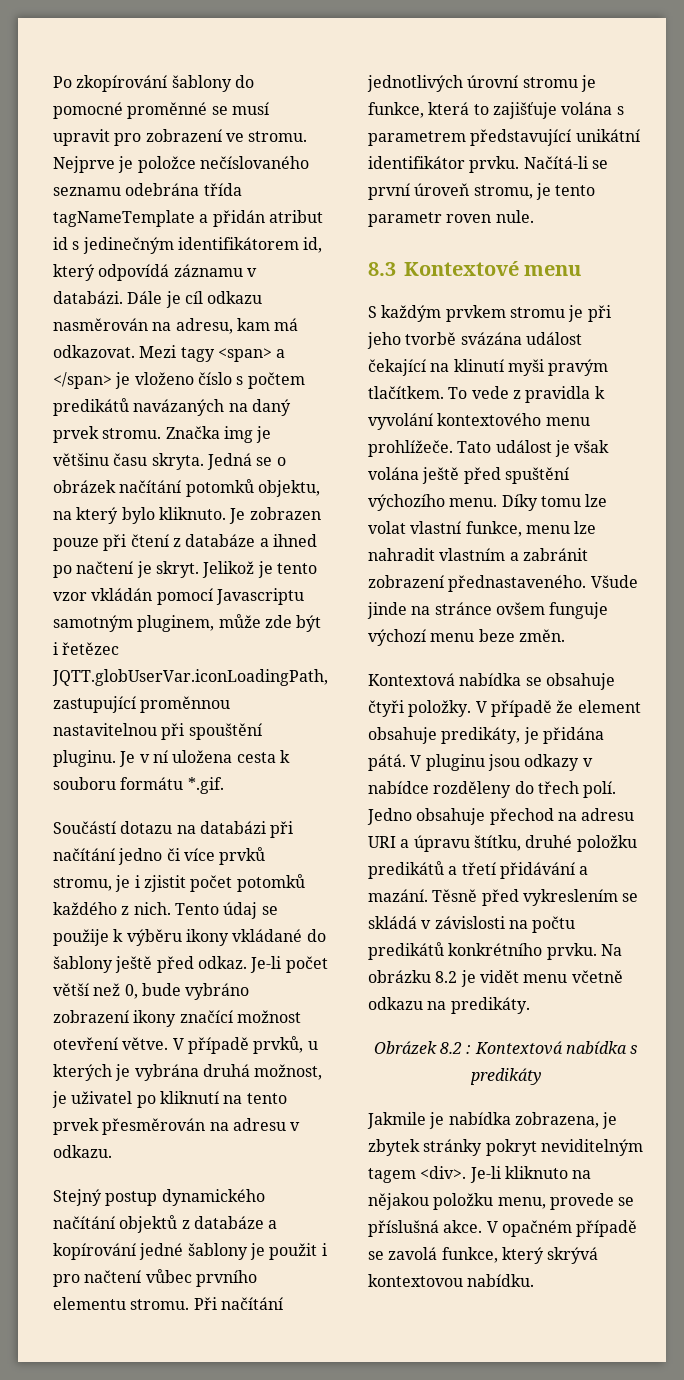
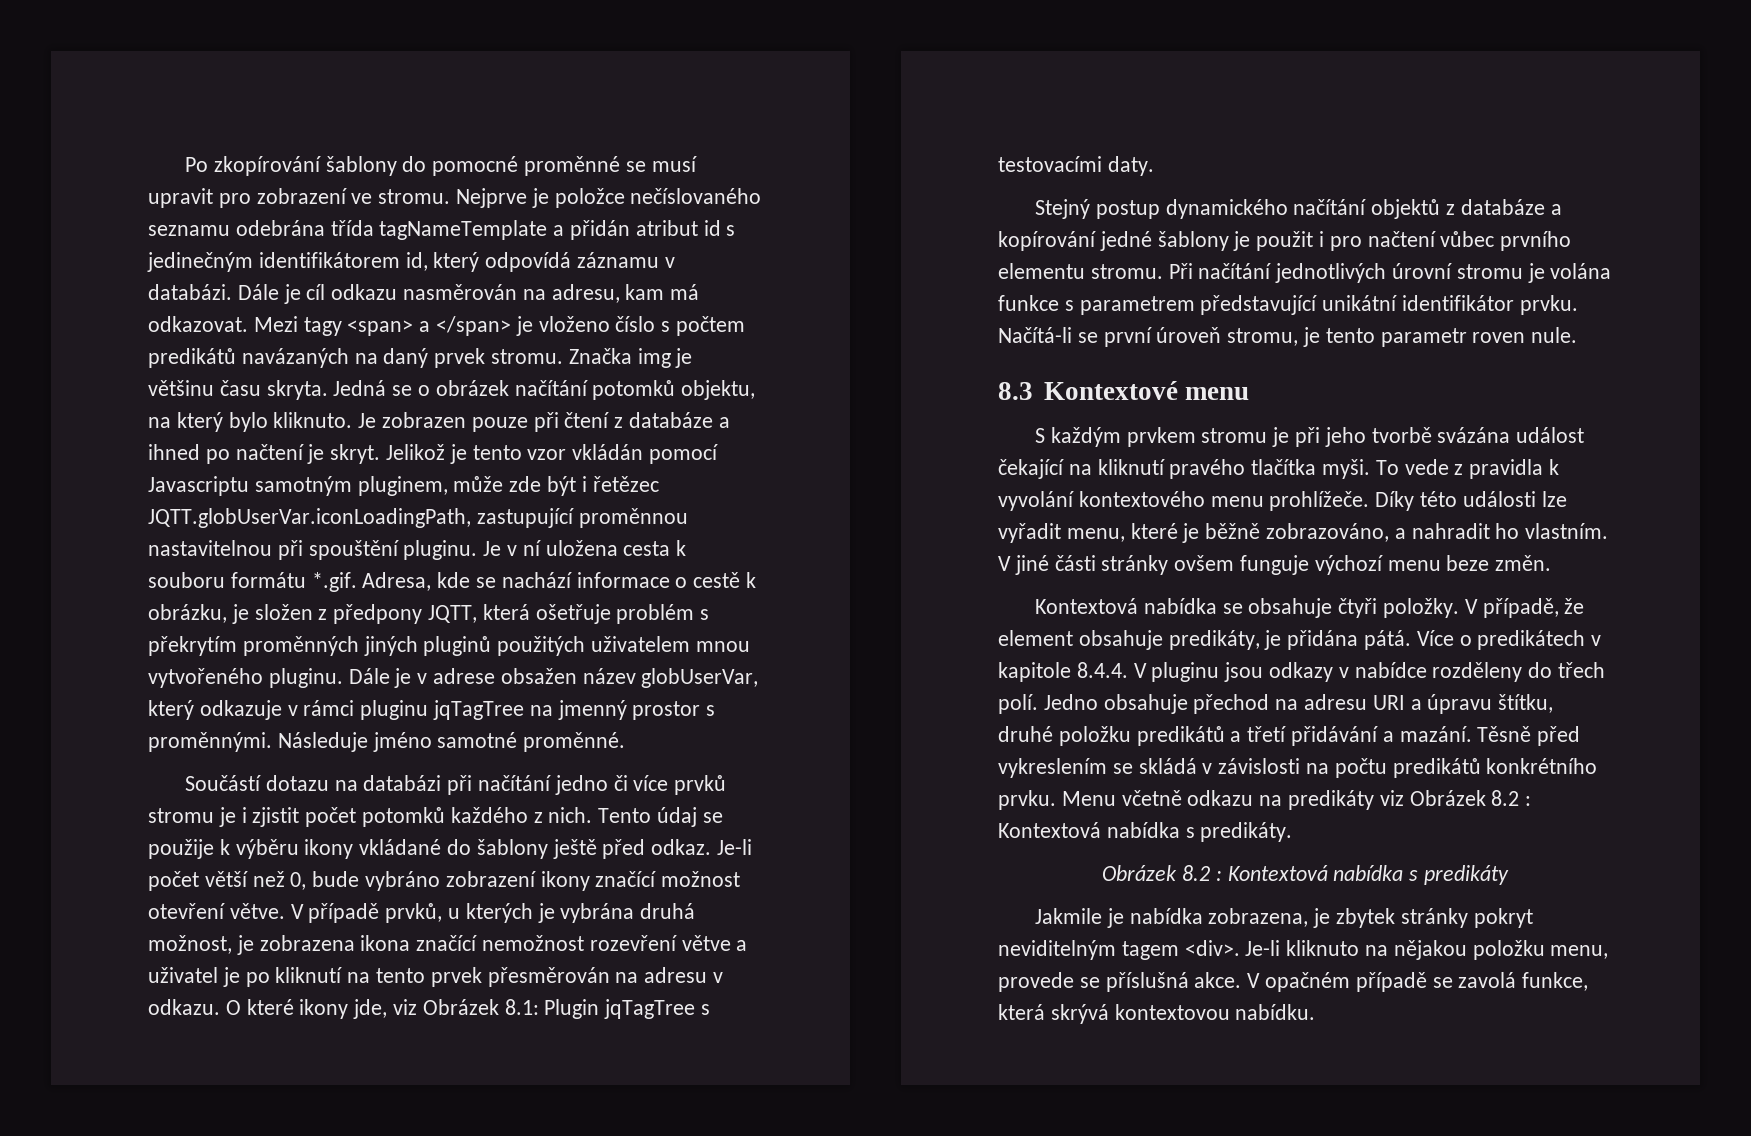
(224, 785) none -> [362,572,757,591] [148,604,710,624] [148,636,750,656] [148,668,759,688] [148,700,716,720] [148,732,626,752] Adresa, kde se nachází informace o cestě k obrázku, je složen z předpony JQTT, která ošetřuje problém s překrytím proměnných jiných pluginů použitých uživatelem mnou vytvořeného pluginu. Dále je v adrese obsažen název globUserVar, který odkazuje v rámci pluginu jqTagTree na jmenný prostor s proměnnými. Následuje jméno samotné proměnné.
[53,877,112,891] stromu, -> [148,808,214,823] stromu
[71,1091,133,1104] uživatel -> [259,935,748,951] [148,967,240,987] zobrazena ikona značící nemožnost rozevření větve a uživatel je
(112, 1151) none -> [225,999,711,1019] [998,156,1154,176] O které ikony jde, viz Obrázek 8.1: Plugin jqTagTree s testovacími daty.
[368,102,613,119] funkce, která to zajišťuje volána -> [1550,263,1612,279] [998,295,1059,311] volána funkce
[453,359,609,376] [368,386,444,399] klinutí myši pravým tlačítkem. -> [1097,459,1371,479] kliknutí pravého tlačítka myši.
[457,440,610,457] [368,467,569,484] [368,494,608,511] [368,521,597,537] [368,548,588,561] [368,575,638,592] [367,602,492,619] Tato událost je však volána ještě před spuštění výchozího menu. Díky tomu lze volat vlastní funkce, menu lze nahradit vlastním a zabránit zobrazení přednastaveného. Všude jinde na stránce -> [1375,491,1567,511] [998,523,1609,543] [998,555,1169,575] Díky této události lze vyřadit menu, které je běžně zobrazováno, a nahradit ho vlastním. V jiné části stránky
[490,700,552,717] případě -> [1482,598,1559,618] případě,
(406, 762) none -> [1416,630,1602,650] [998,662,1128,682] Více o predikátech v kapitole 8.4.4.
[600,944,622,956] [368,970,623,987] [368,997,447,1010] Na obrázku 8.2 je vidět menu včetně odkazu na -> [1061,790,1532,810] [998,822,1195,838] Menu včetně odkazu na predikáty viz Obrázek 8.2 : Kontextová nabídka s
[501,1247,544,1264] který -> [998,1004,1045,1020] která

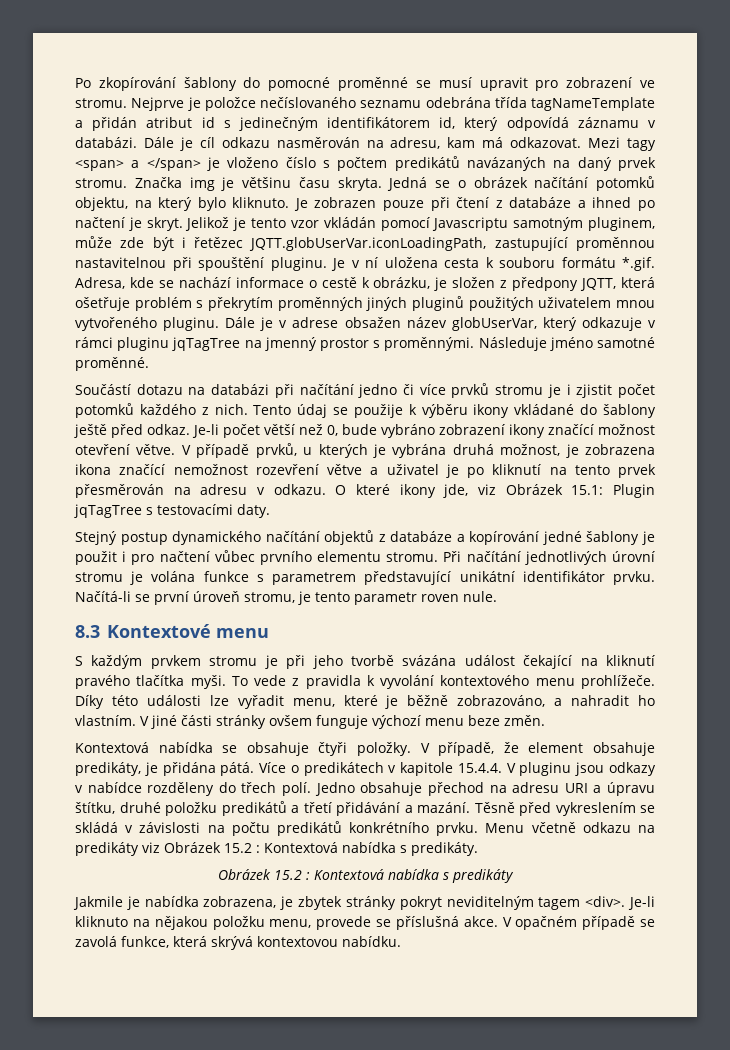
[504,999,539,1015] 8.1: -> [571,485,604,495] 15.1:
[1076,662,1128,678] 8.4.4. -> [457,763,502,773] 15.4.4.
[1491,790,1520,806] 8.2 -> [224,843,252,853] 15.2
[1181,865,1210,881] 8.2 -> [274,870,302,880] 15.2

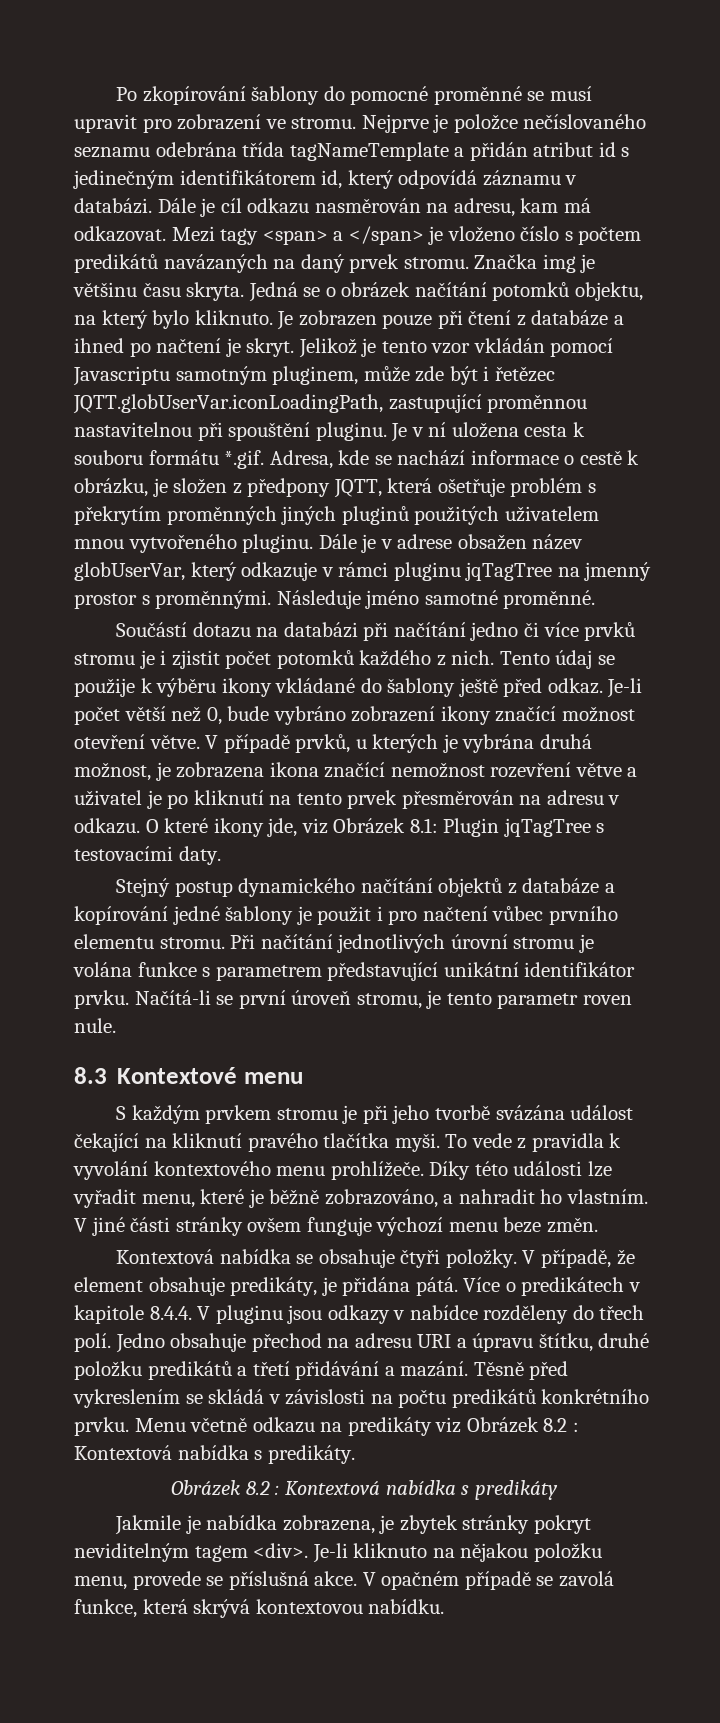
[571,485,604,495] 15.1: -> [409,818,438,833] 8.1:
[457,763,502,773] 15.4.4. -> [149,1306,192,1320] 8.4.4.
[224,843,252,853] 15.2 -> [543,1418,568,1432] 8.2
[274,870,302,880] 15.2 -> [245,1481,270,1495] 8.2

